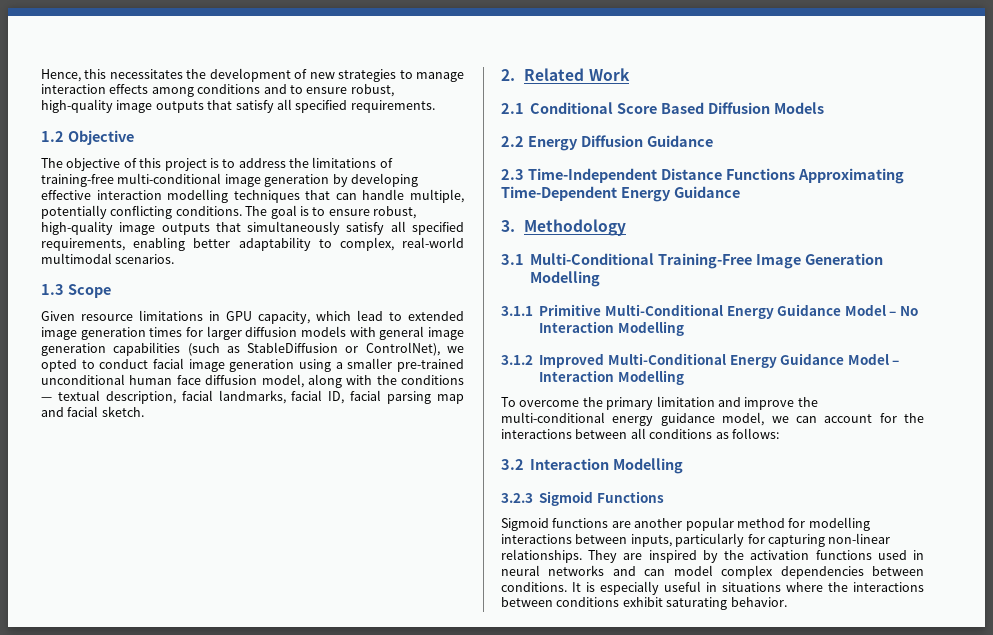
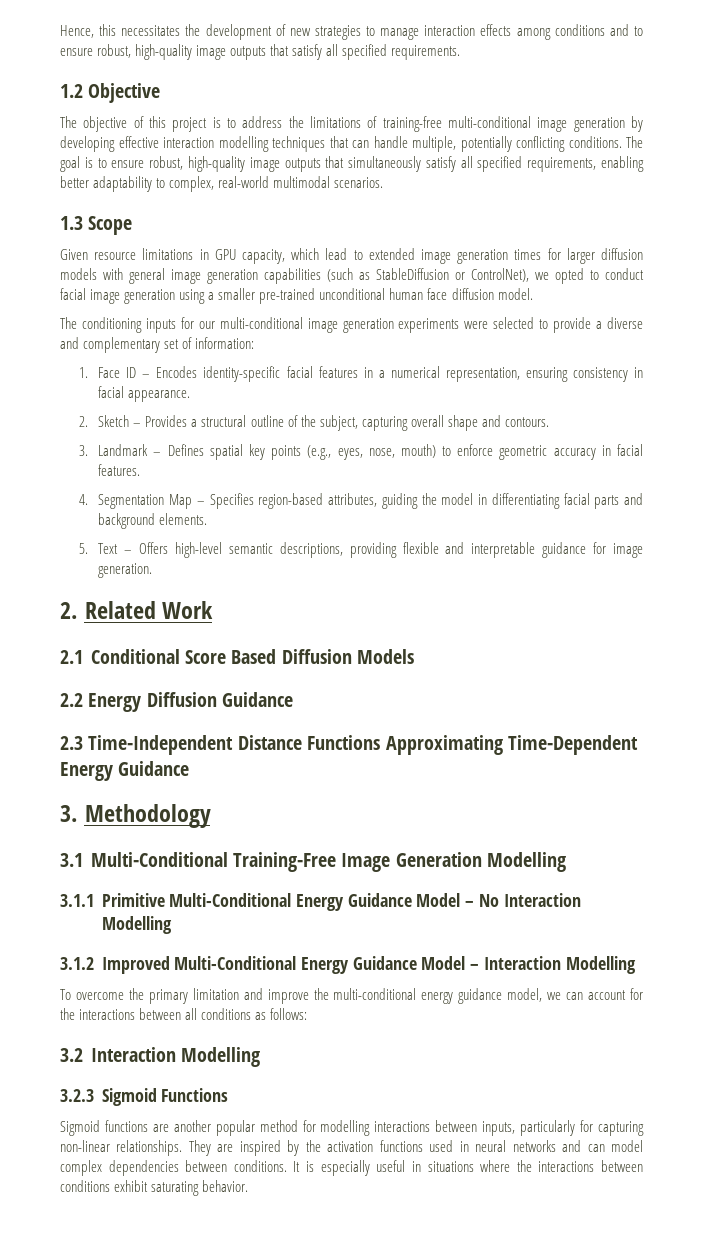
[261,374,464,388] [41,390,465,404] [41,406,144,417] model, along with the conditions — textual description, facial landmarks, facial ID, facial parsing map and facial sketch. -> [497,288,533,300] [60,317,644,333] [60,337,255,353] [79,366,643,382] [98,386,191,402] [79,415,549,431] [79,444,643,460] [98,464,141,476] [79,493,643,509] [98,513,208,529] [79,542,643,558] [98,563,153,578] model. // The conditioning inputs for our multi-conditional image generation experiments were selected to provide a diverse and complementary set of information: // 1. Face ID – Encodes identity-specific facial features in a numerical representation, ensuring consistency in facial appearance. // 2. Sketch – Provides a structural outline of the subject, capturing overall shape and contours. // 3. Landmark – Defines spatial key points (e.g., eyes, nose, mouth) to enforce geometric accuracy in facial features. // 4. Segmentation Map – Specifies region-based attributes, guiding the model in differentiating facial parts and background elements. // 5. Text – Offers high-level semantic descriptions, providing flexible and interpretable guidance for image generation.

